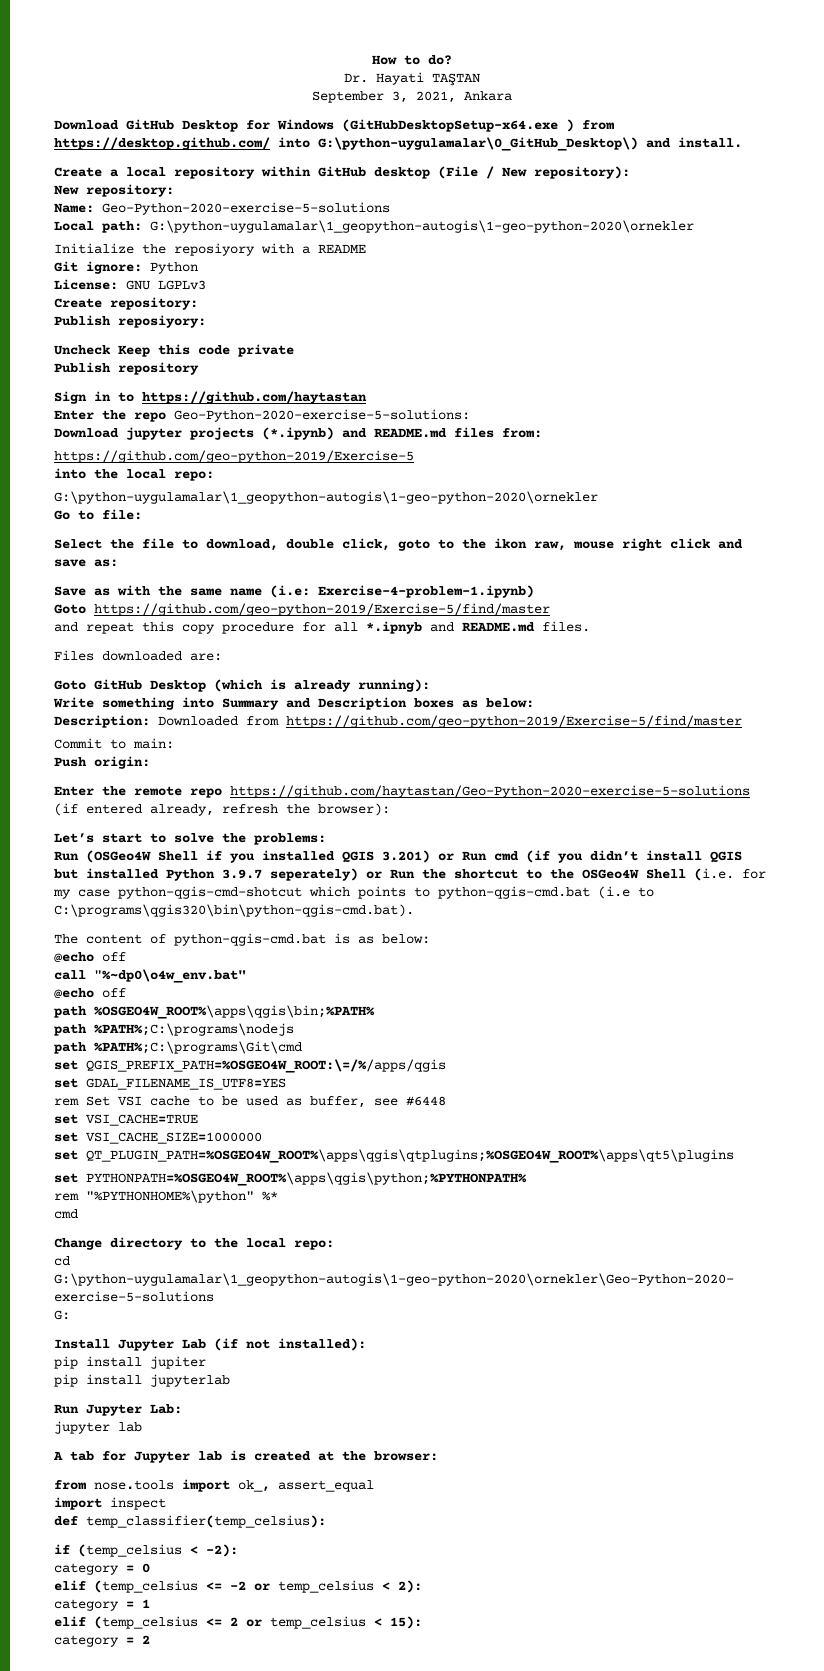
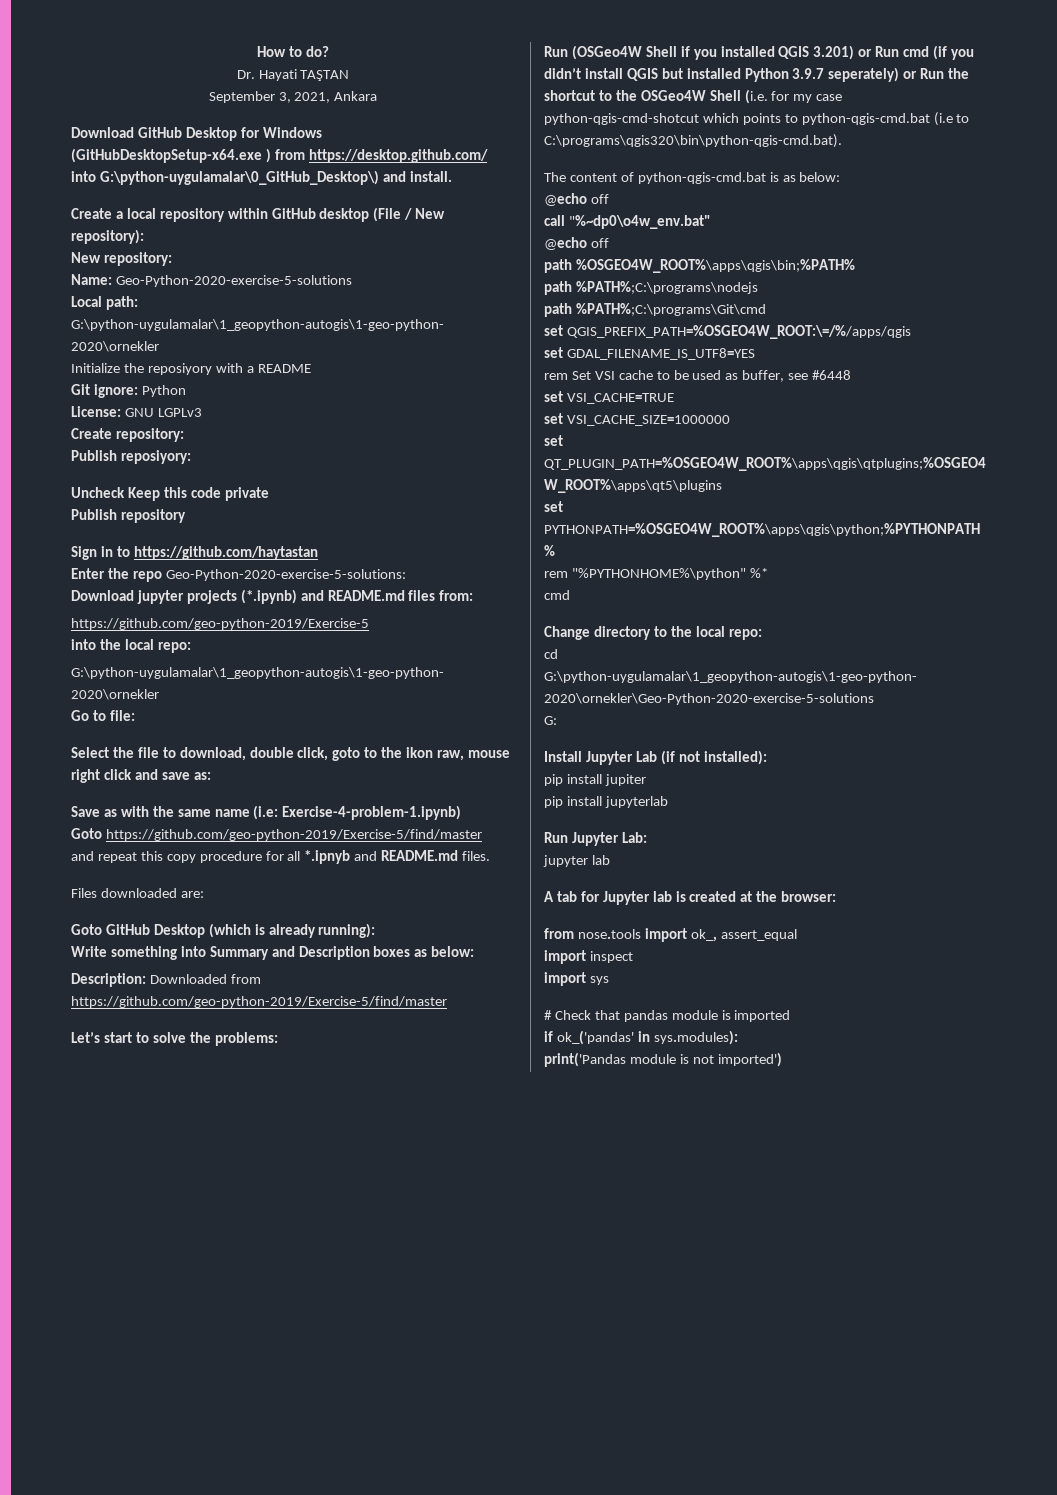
[54,738,174,749] [54,756,150,769] [54,785,750,798] [54,803,390,816] // Commit to main: // Push origin: // Enter the remote repo https://github.com/haytastan/Geo-Python-2020-exercise-5-solutions (if entered already, refresh the browser): -> (447, 1002) none
[54,1515,326,1528] [54,1544,238,1557] [54,1563,150,1575] [54,1580,422,1593] [54,1599,150,1611] [54,1616,422,1629] [54,1635,150,1647] def temp_classifier(temp_celsius): // if (temp_celsius < -2): // category = 0 // elif (temp_celsius <= -2 or temp_celsius < 2): // category = 1 // elif (temp_celsius <= 2 or temp_celsius < 15): // category = 2 -> [544,972,609,986] [544,1010,791,1022] [544,1030,738,1045] [544,1052,782,1067] import sys // # Check that pandas module is imported // if ok_('pandas' in sys.modules): // print('Pandas module is not imported')

